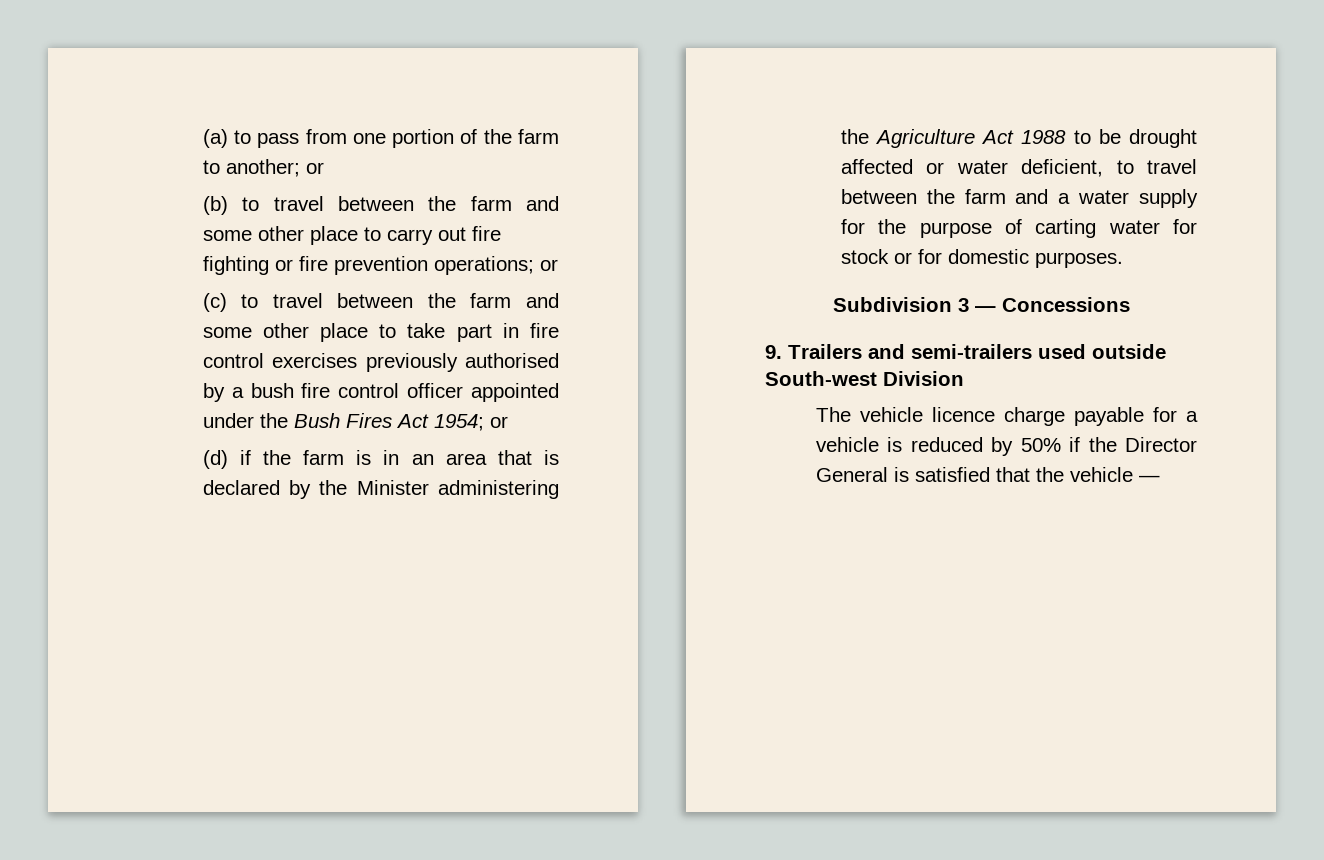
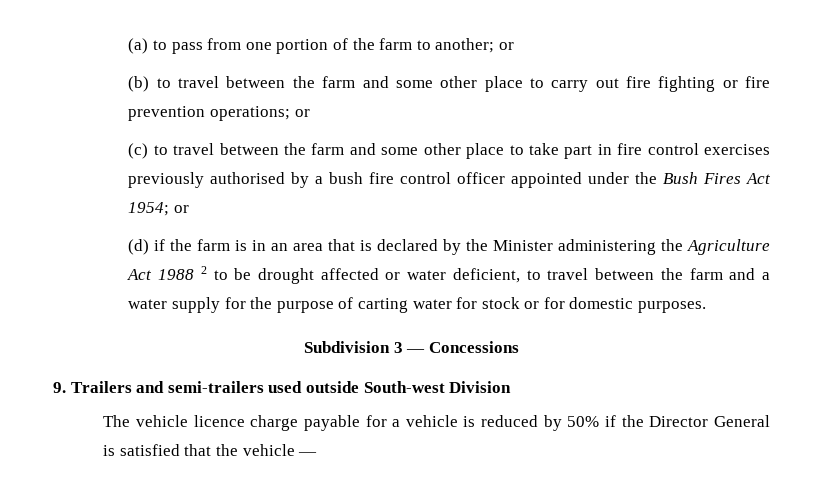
(1067, 137) none -> [200,266,207,274] 2

